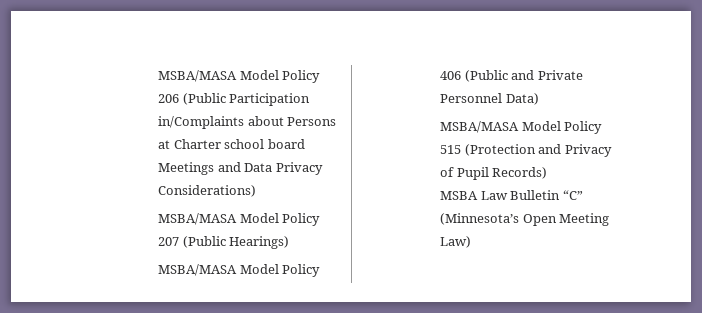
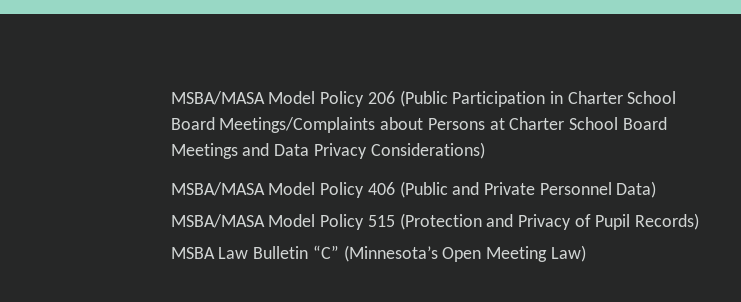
[158,116,244,129] in/Complaints -> [550,91,677,104] [170,117,376,133] in Charter School Board Meetings/Complaints
[224,139,305,149] school board -> [569,117,667,130] School Board
[158,213,321,226] [158,236,290,249] // MSBA/MASA Model Policy 207 (Public Hearings) -> (485, 150) none

